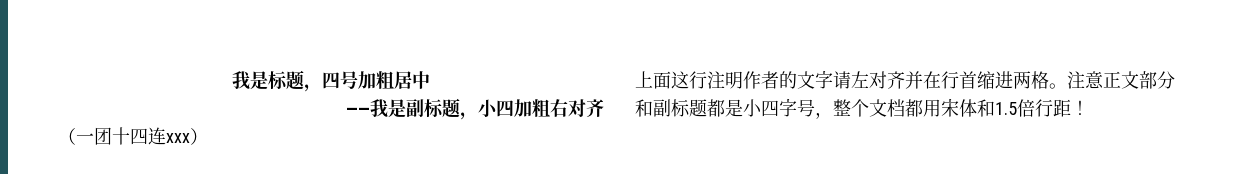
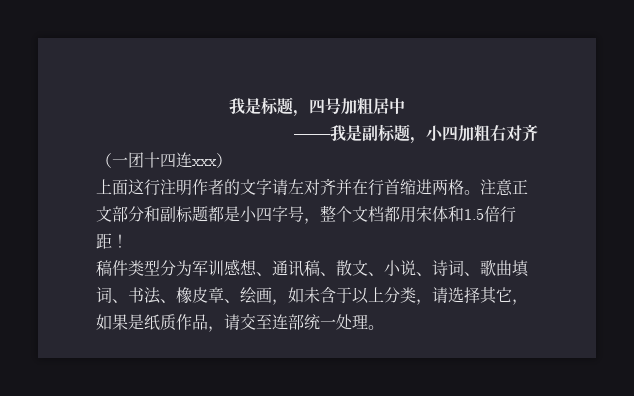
(1089, 107) none -> [96,259,530,277] [96,287,528,305] [96,313,384,332] // 稿件类型分为军训感想、通讯稿、散文、小说、诗词、歌曲填词、书法、橡皮章、绘画，如未含于以上分类，请选择其它，如果是纸质作品，请交至连部统一处理。

